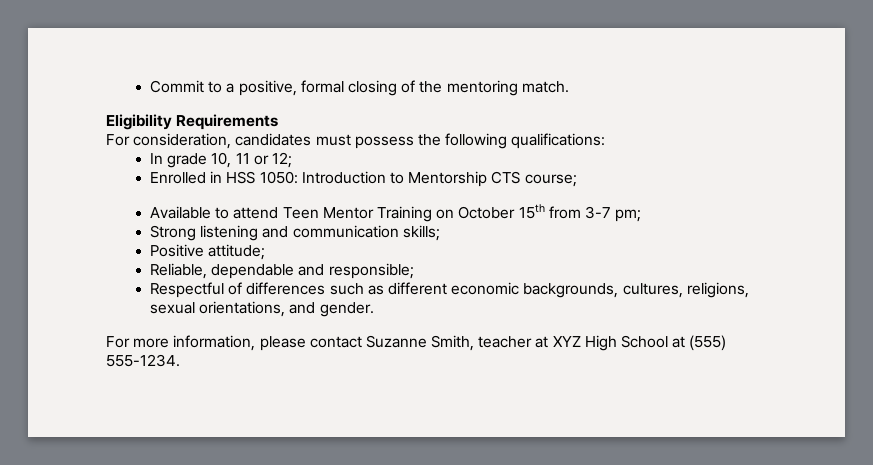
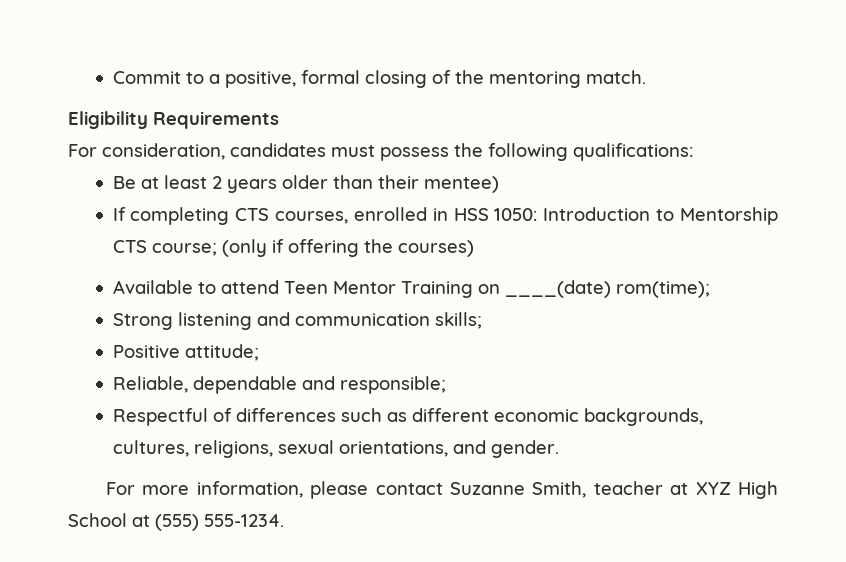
[150,152,292,168] [150,172,207,184] In grade 10, 11 or 12; // Enrolled -> [112,175,499,193] [112,207,427,225] Be at least 2 years older than their mentee) // If completing CTS courses, enrolled
(577, 180) none -> [221,239,474,257] (only if offering the courses)
[458,204,642,222] October 15th from 3-7 pm; -> [504,280,710,298] ____(date) rom(time);

